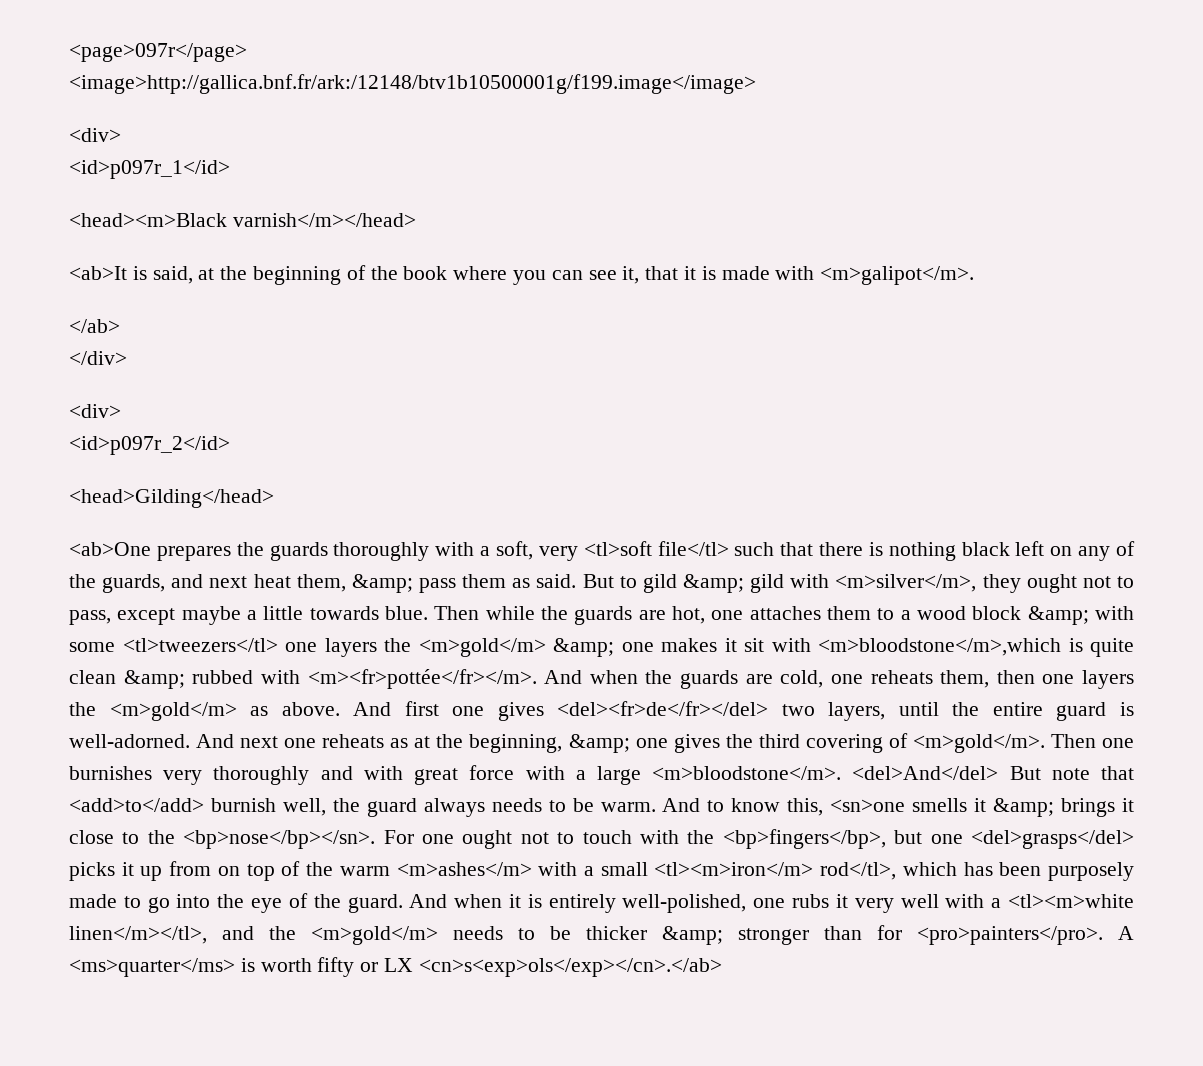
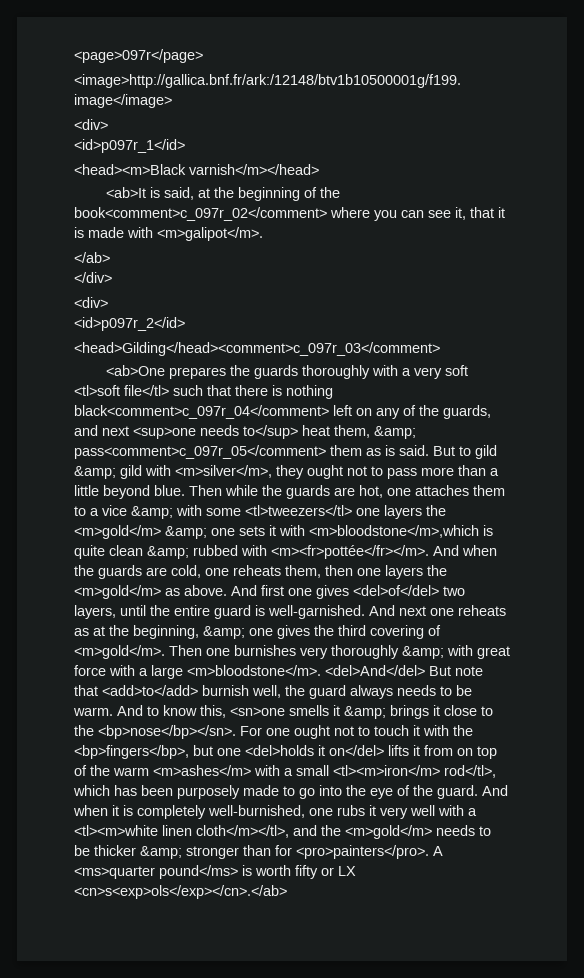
[403,266,448,280] book -> [74,207,327,221] book<comment>c_097r_02</comment>
[69,489,274,508] <head>Gilding</head> -> [74,342,440,356] <head>Gilding</head><comment>c_097r_03</comment>
[495,541,578,561] soft, very -> [413,365,468,379] very soft
[961,542,1010,556] black -> [74,405,329,419] black<comment>c_097r_04</comment>
(248, 582) none -> [133,425,298,439] <sup>one needs to</sup>
[419,578,456,593] pass -> [74,445,326,459] pass<comment>c_097r_05</comment>
(531, 583) none -> [385,445,395,456] is
[69,606,241,625] pass, except maybe -> [387,465,486,479] pass more than
[309,606,379,620] towards -> [103,485,150,499] beyond
[917,606,1022,620] wood block -> [102,505,127,516] vice
[661,638,764,652] makes it sit -> [239,525,276,536] sets it
[557,701,769,716] <del><fr>de</fr></del> -> [353,585,439,596] <del>of</del>
[69,734,190,748] well-adorned. -> [268,605,365,619] well-garnished.
[320,766,353,780] and -> [402,646,444,659] &amp;
(632, 837) none -> [413,725,420,736] it
[970,830,1134,849] [69,862,163,881] <del>grasps</del> picks it up -> [245,745,420,756] <del>holds it on</del> lifts it
[548,894,747,913] entirely well-polished, -> [137,805,305,819] completely well-burnished,
[69,926,207,944] linen</m></tl>, -> [162,825,289,838] linen cloth</m></tl>,
[69,958,235,977] <ms>quarter</ms> -> [74,865,238,879] <ms>quarter pound</ms>

